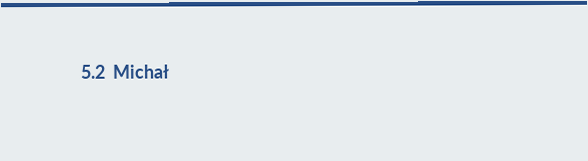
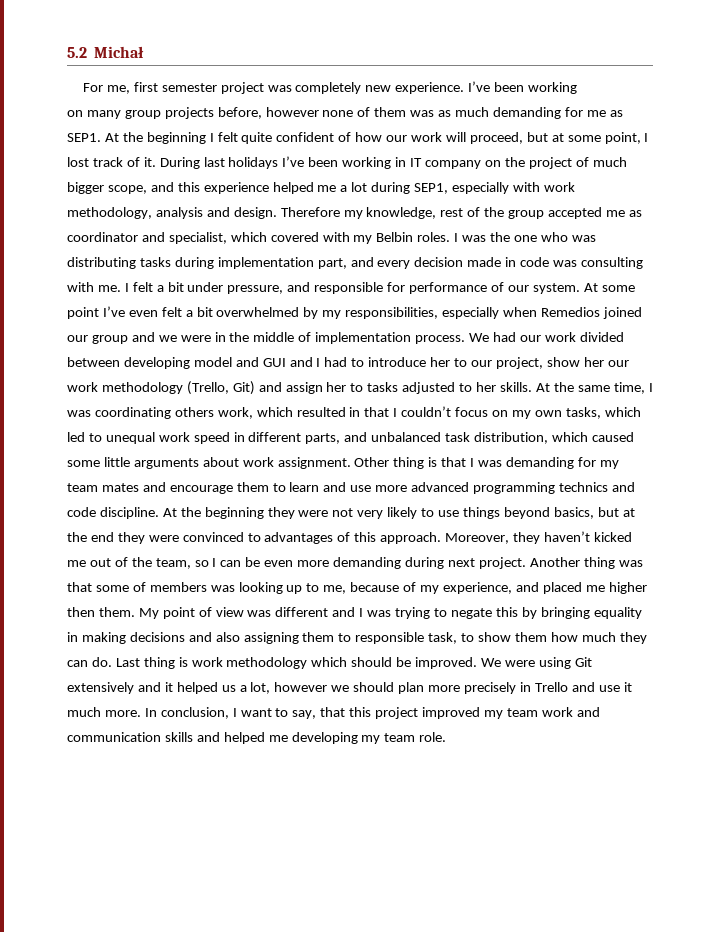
(169, 71) none -> [82,81,578,94] [67,107,623,119] [67,132,649,144] [67,156,627,169] [67,182,575,194] [67,207,642,219] [67,232,596,244] [67,257,643,269] [67,282,635,294] [67,306,642,319] [67,332,624,344] [67,357,629,369] [67,381,653,395] [67,406,641,419] [67,432,634,444] [67,457,619,469] [67,482,635,494] [67,507,635,519] [67,531,632,544] [67,557,643,569] [67,582,647,594] [67,607,642,619] [67,632,647,644] [67,657,592,669] [67,682,632,694] [67,707,600,719] [67,732,447,744] // For me, first semester project was completely new experience. I’ve been working // on many group projects before, however none of them was as much demanding for me as SEP1. At the beginning I felt quite confident of how our work will proceed, but at some point, I lost track of it. During last holidays I’ve been working in IT company on the project of much bigger scope, and this experience helped me a lot during SEP1, especially with work methodology, analysis and design. Therefore my knowledge, rest of the group accepted me as coordinator and specialist, which covered with my Belbin roles. I was the one who was distributing tasks during implementation part, and every decision made in code was consulting with me. I felt a bit under pressure, and responsible for performance of our system. At some point I’ve even felt a bit overwhelmed by my responsibilities, especially when Remedios joined our group and we were in the middle of implementation process. We had our work divided between developing model and GUI and I had to introduce her to our project, show her our work methodology (Trello, Git) and assign her to tasks adjusted to her skills. At the same time, I was coordinating others work, which resulted in that I couldn’t focus on my own tasks, which led to unequal work speed in different parts, and unbalanced task distribution, which caused some little arguments about work assignment. Other thing is that I was demanding for my team mates and encourage them to learn and use more advanced programming technics and code discipline. At the beginning they were not very likely to use things beyond basics, but at the end they were convinced to advantages of this approach. Moreover, they haven’t kicked me out of the team, so I can be even more demanding during next project. Another thing was that some of members was looking up to me, because of my experience, and placed me higher then them. My point of view was different and I was trying to negate this by bringing equality in making decisions and also assigning them to responsible task, to show them how much they can do. Last thing is work methodology which should be improved. We were using Git extensively and it helped us a lot, however we should plan more precisely in Trello and use it much more. In conclusion, I want to say, that this project improved my team work and communication skills and helped me developing my team role.

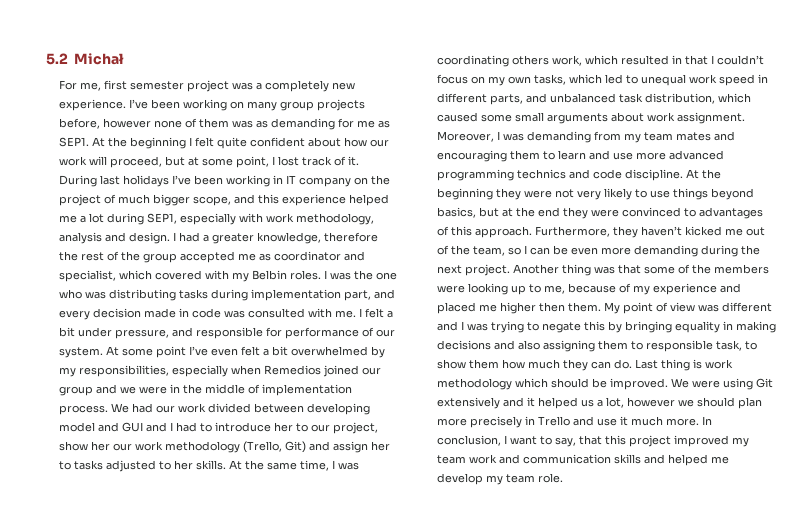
(292, 88) none -> [255,83,262,90] a
(578, 88) // -> (227, 105) none
[455,107,490,117] much -> (268, 124) none
[338,132,352,142] of -> [307,137,341,147] about
[280,207,437,219] Therefore my knowledge, -> [172,232,378,244] [58,251,78,261] I had a greater knowledge, therefore the
[580,257,643,269] consulting -> [247,308,305,318] consulted
[103,457,130,467] little -> [514,112,544,122] small
[354,457,467,469] Other thing is that -> [436,131,494,142] Moreover,
[577,457,596,467] for -> [593,131,621,141] from
[169,485,233,494] encourage -> [436,150,507,162] encouraging
[445,533,510,544] Moreover, -> [534,226,610,237] Furthermore,
(444, 563) none -> [740,245,760,255] the
[149,582,235,592] members was -> [691,264,769,274] [436,285,465,293] the members were
[442,582,512,594] experience, -> [652,283,717,295] experience
[291,732,358,744] developing -> [436,473,483,485] develop

